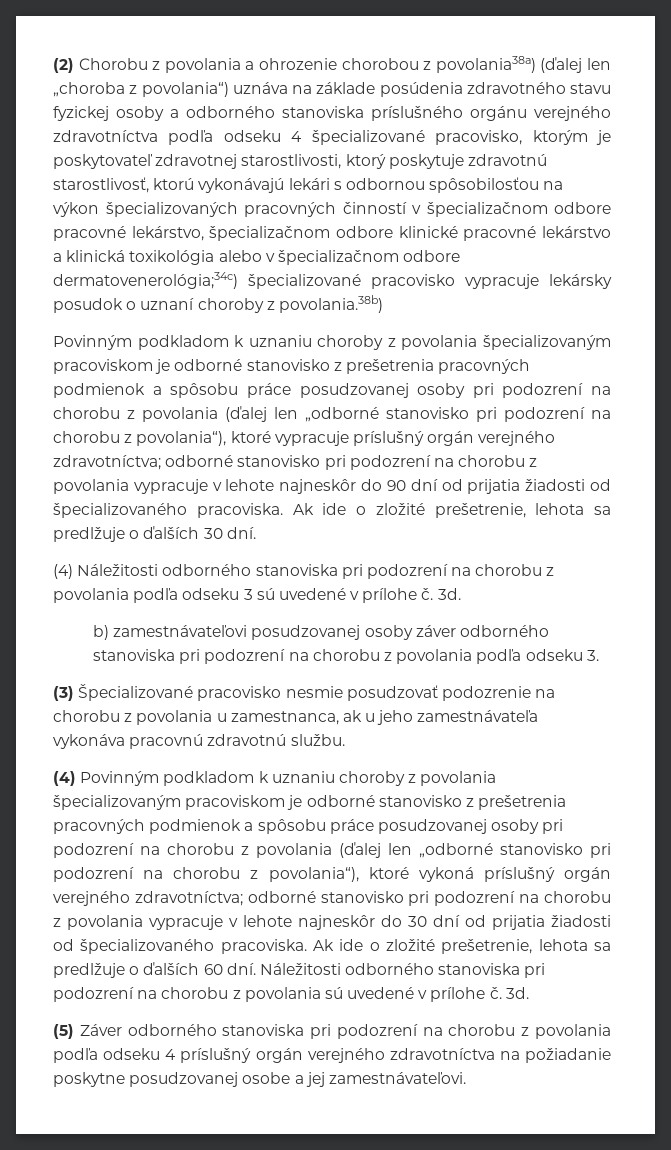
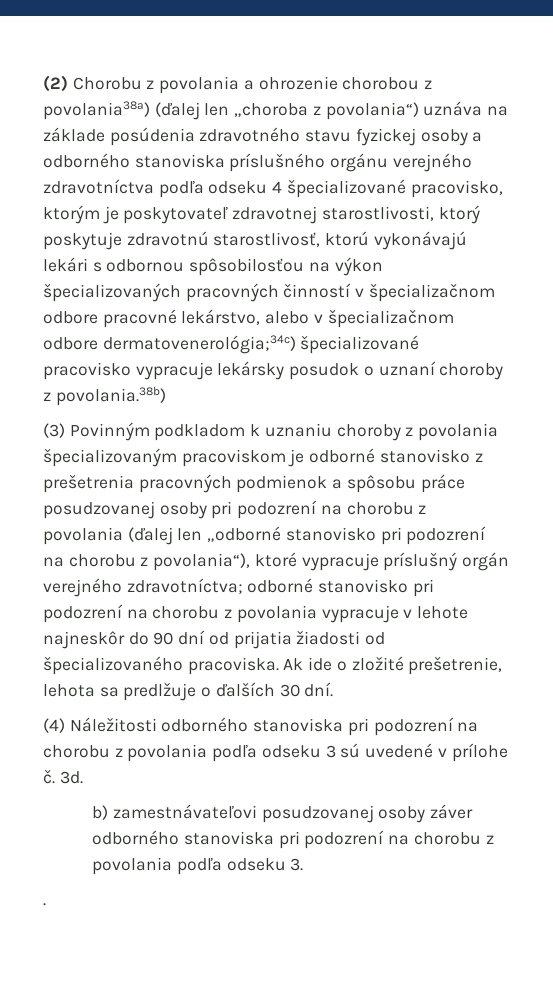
[209,226,612,241] [53,250,215,265] špecializačnom odbore klinické pracovné lekárstvo a klinická toxikológia -> (261, 317) none
(383, 304) none -> [43,423,65,438] (3)
[53,684,556,701] [53,710,539,725] [53,734,345,749] [53,771,497,786] [53,795,567,810] [53,819,564,834] [53,842,611,858] [53,867,611,882] [53,891,611,906] [53,915,611,930] [53,939,611,954] [53,962,546,978] [53,987,529,1002] [53,1024,611,1039] [53,1048,611,1063] [53,1072,466,1087] (3) Špecializované pracovisko nesmie posudzovať podozrenie na chorobu z povolania u zamestnanca, ak u jeho zamestnávateľa vykonáva pracovnú zdravotnú službu. // (4) Povinným podkladom k uznaniu choroby z povolania špecializovaným pracoviskom je odborné stanovisko z prešetrenia pracovných podmienok a spôsobu práce posudzovanej osoby pri podozrení na chorobu z povolania (ďalej len „odborné stanovisko pri podozrení na chorobu z povolania“), ktoré vykoná príslušný orgán verejného zdravotníctva; odborné stanovisko pri podozrení na chorobu z povolania vypracuje v lehote najneskôr do 30 dní od prijatia žiadosti od špecializovaného pracoviska. Ak ide o zložité prešetrenie, lehota sa predlžuje o ďalších 60 dní. Náležitosti odborného stanoviska pri podozrení na chorobu z povolania sú uvedené v prílohe č. 3d. // (5) Záver odborného stanoviska pri podozrení na chorobu z povolania podľa odseku 4 príslušný orgán verejného zdravotníctva na požiadanie poskytne posudzovanej osobe a jej zamestnávateľovi. -> [43,903,46,906] .

